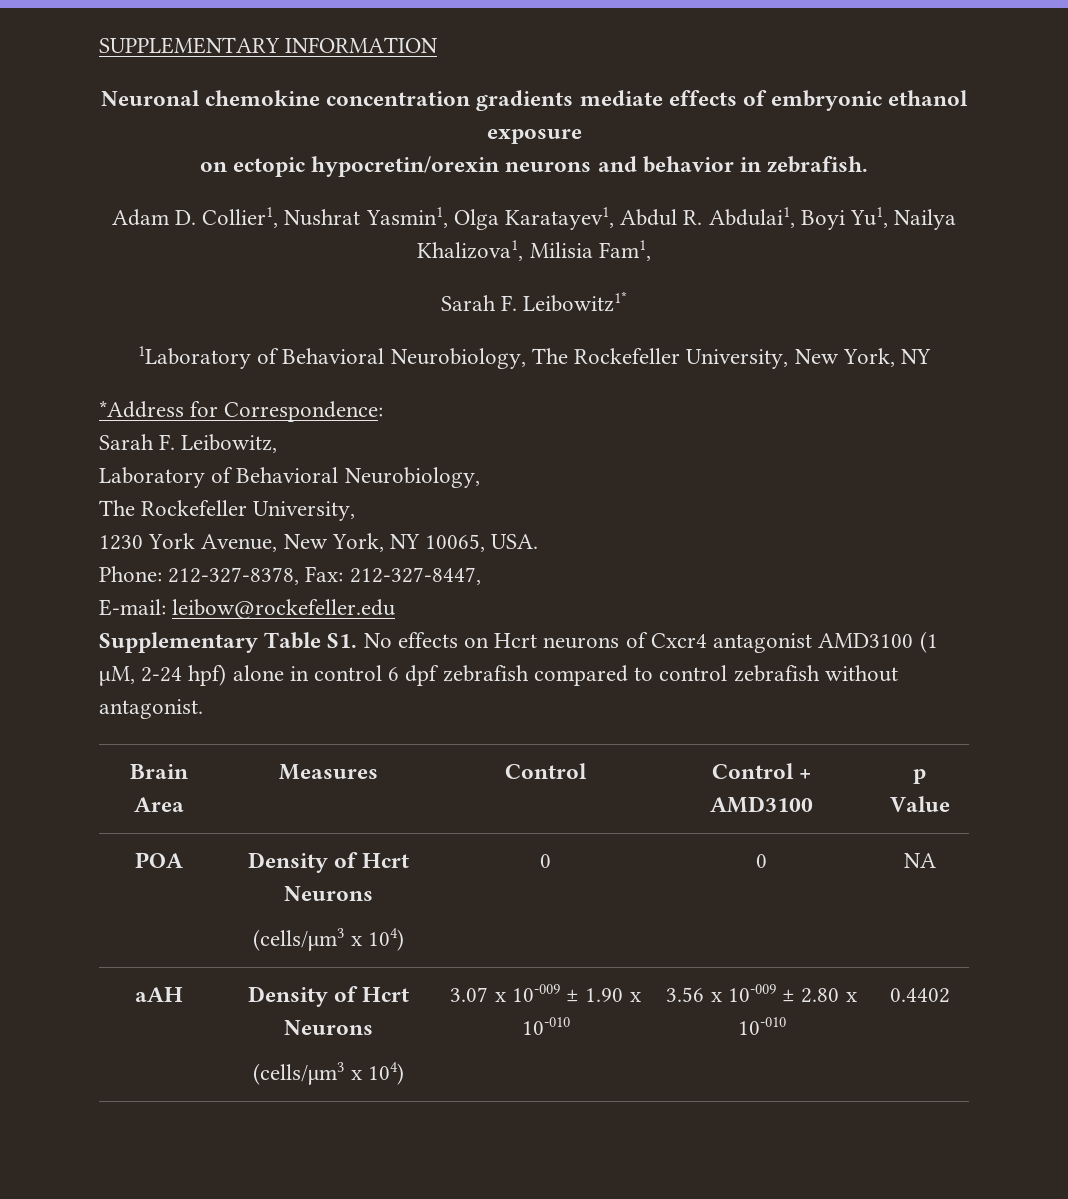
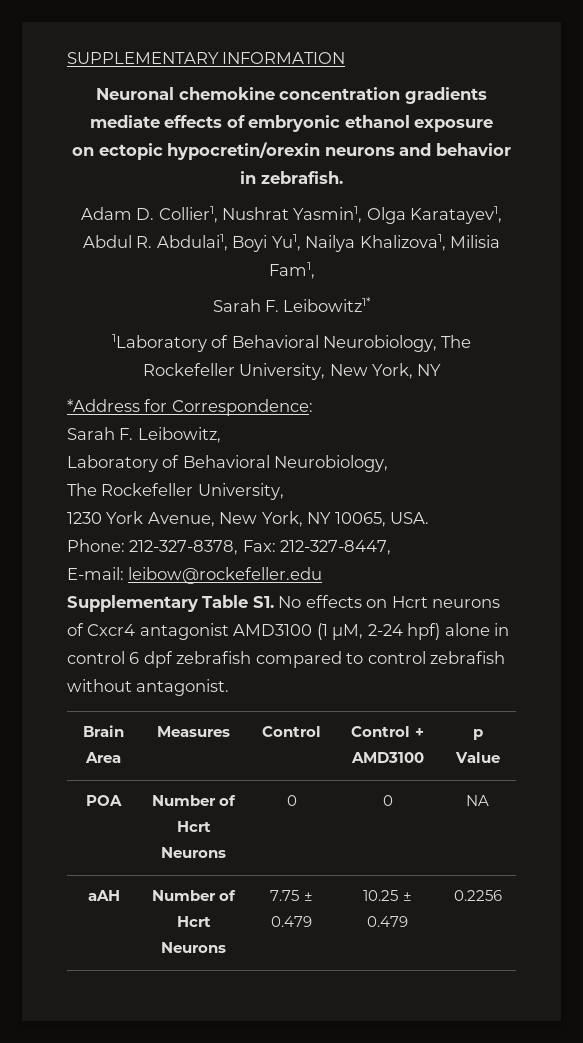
[247,852,410,873] [284,886,373,901] [253,928,404,951] Density of Hcrt Neurons // (cells/μm3 x 104) -> [151,795,237,806] [176,821,211,832] [161,847,226,858] Number of Hcrt Neurons
[247,986,410,1007] [284,1020,373,1035] [253,1062,404,1085] [450,984,641,1002] [521,1017,570,1035] [666,984,857,1003] [737,1017,786,1035] [889,988,950,1003] Density of Hcrt Neurons // (cells/μm3 x 104) | 3.07 x 10-009 ± 1.90 x 10-010 | 3.56 x 10-009 ± 2.80 x 10-010 | 0.4402 -> [151,890,237,901] [176,916,211,927] [161,942,226,953] [270,890,313,901] [271,916,312,927] [363,890,412,901] [367,916,408,927] [453,890,502,901] Number of Hcrt Neurons | 7.75 ± 0.479 | 10.25 ± 0.479 | 0.2256

